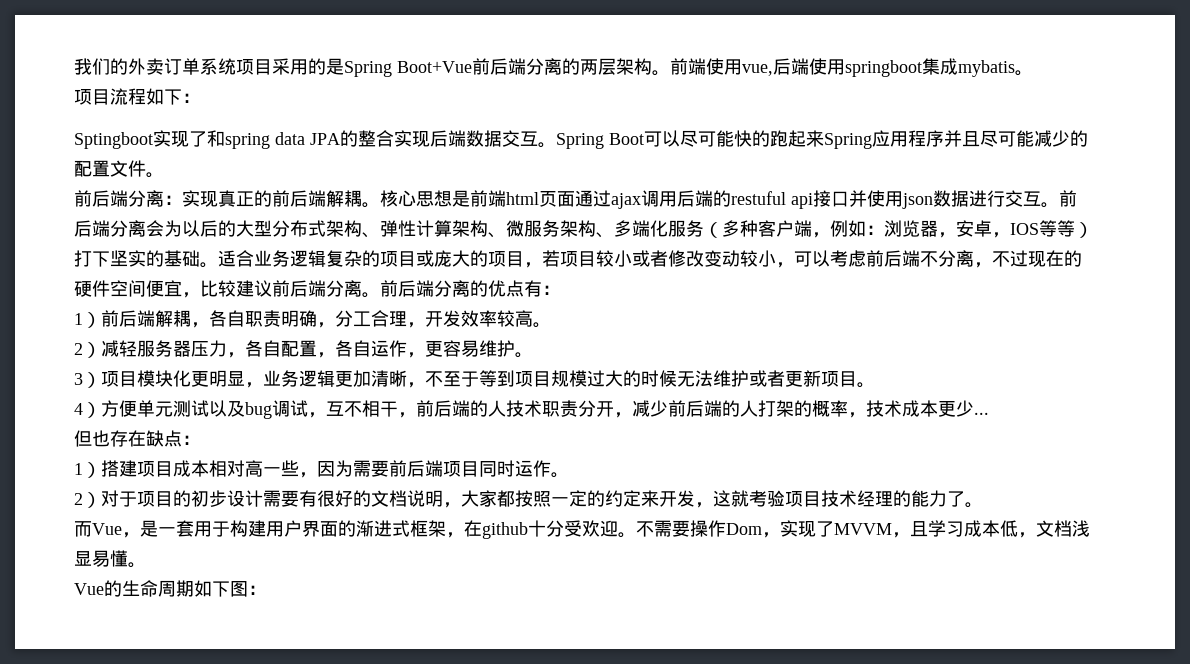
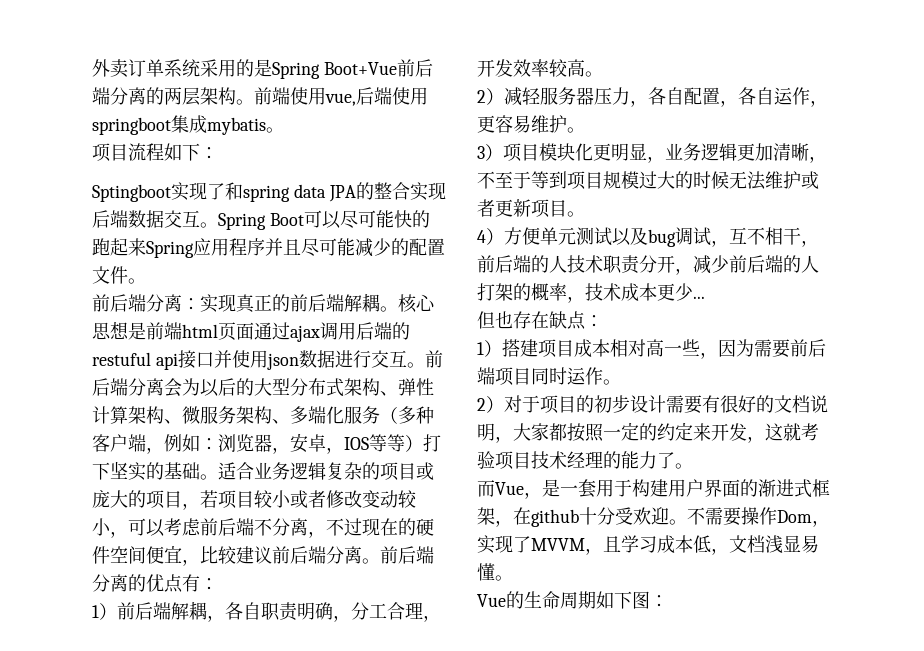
[74,58,128,75] 我们的 -> (92, 68) none
[236,59,272,75] 项目 -> (200, 68) none

